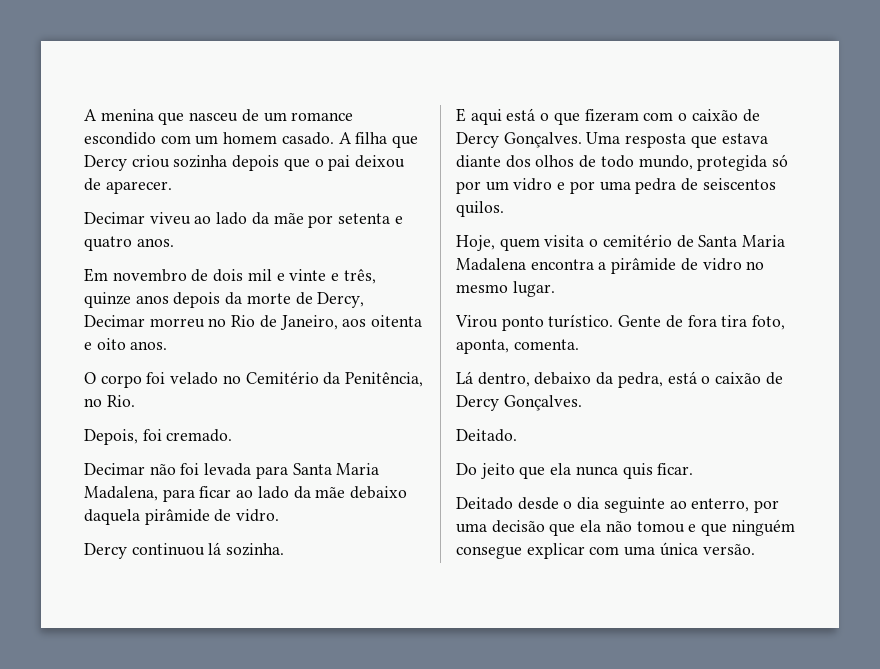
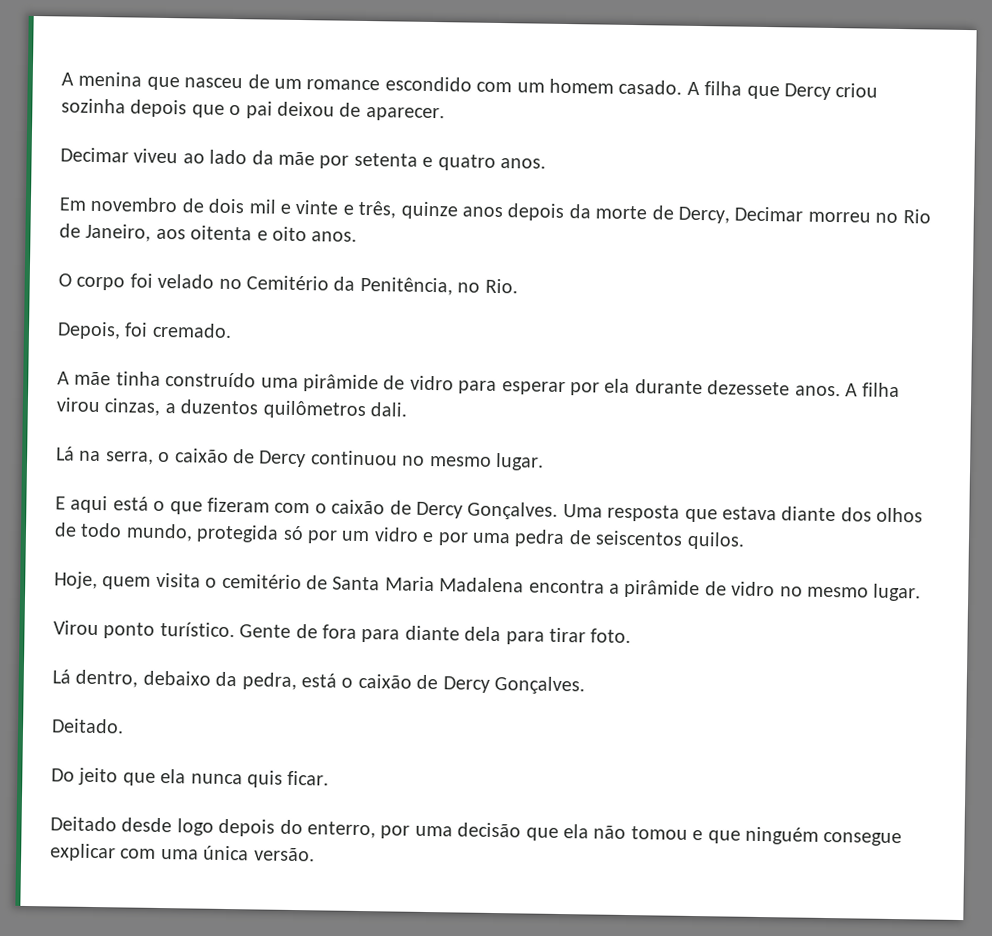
[84,463,380,479] [84,486,408,502] [84,509,280,525] [84,542,285,559] Decimar não foi levada para Santa Maria Madalena, para ficar ao lado da mãe debaixo daquela pirâmide de vidro. // Dercy continuou lá sozinha. -> [57,371,901,398] [56,397,407,420] [56,446,544,471] A mãe tinha construído uma pirâmide de vidro para esperar por ela durante dezessete anos. A filha virou cinzas, a duzentos quilômetros dali. // Lá na serra, o caixão de Dercy continuou no mesmo lugar.
[721,315,786,330] [456,339,579,354] tira foto, aponta, comenta. -> [361,625,632,645] para diante dela para tirar foto.
[563,497,687,513] o dia seguinte ao -> [176,818,303,837] logo depois do

